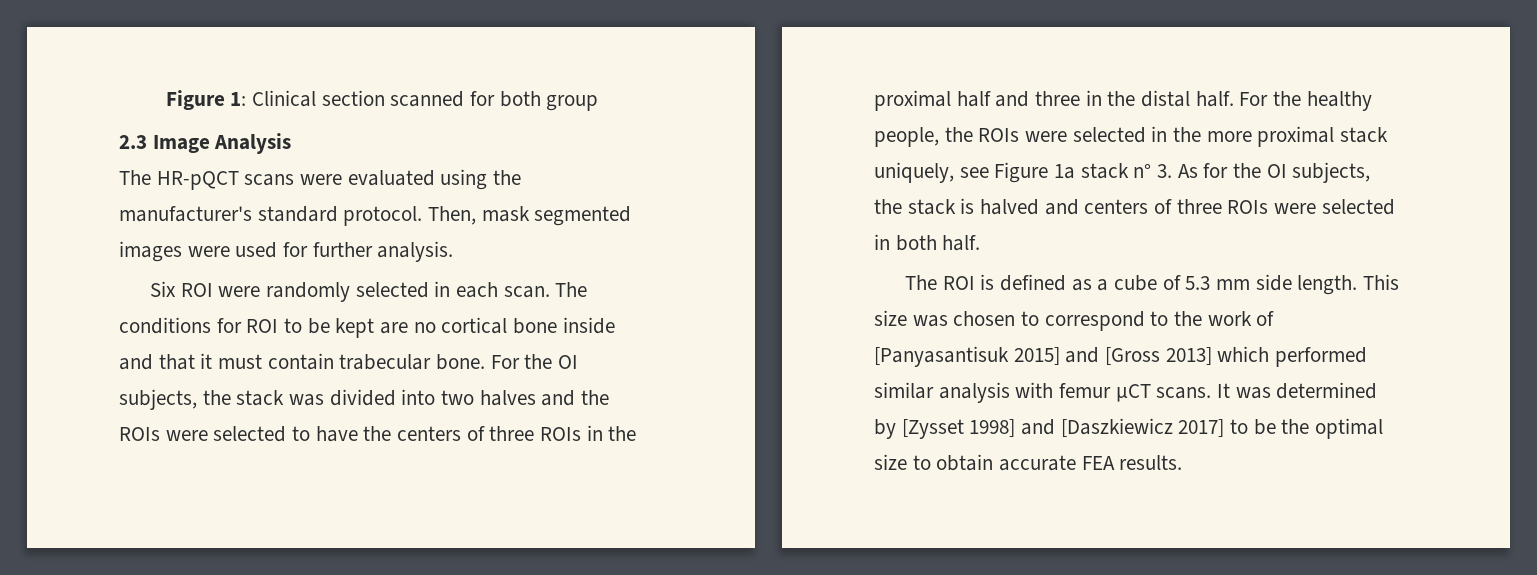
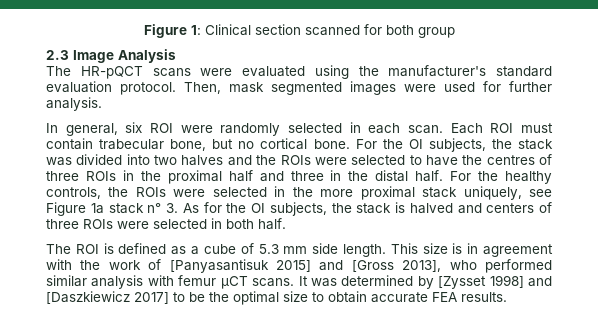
(338, 214) none -> [46,81,112,93] evaluation
[150,281,177,297] Six -> [46,122,143,136] In general, six
[555,282,588,297] [119,317,615,338] [119,353,432,370] The conditions for ROI to be kept are no cortical bone inside and that it must contain trabecular -> [450,123,554,134] [46,138,308,151] Each ROI must contain trabecular bone, but no cortical
[397,426,462,441] centers -> [486,155,535,165] centres
[874,127,939,147] people, -> [46,187,101,199] controls,
[912,311,1169,331] was chosen to correspond to -> [452,243,553,257] [46,259,72,270] is in agreement with
[1165,346,1270,365] 2013] which -> [402,260,477,272] 2013], who

